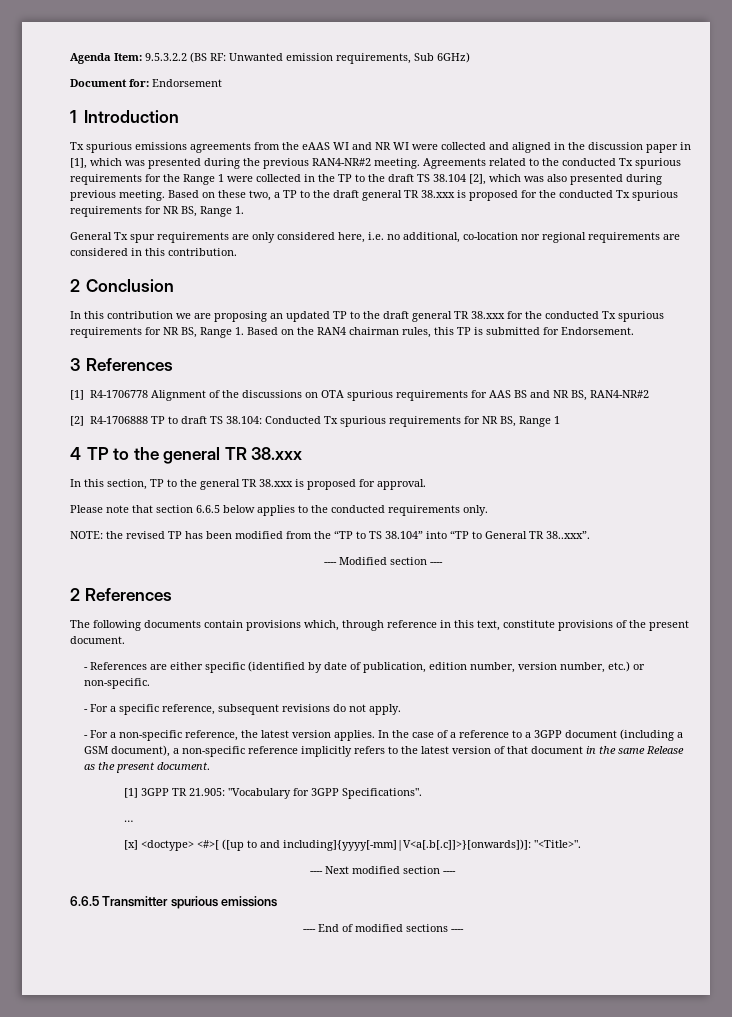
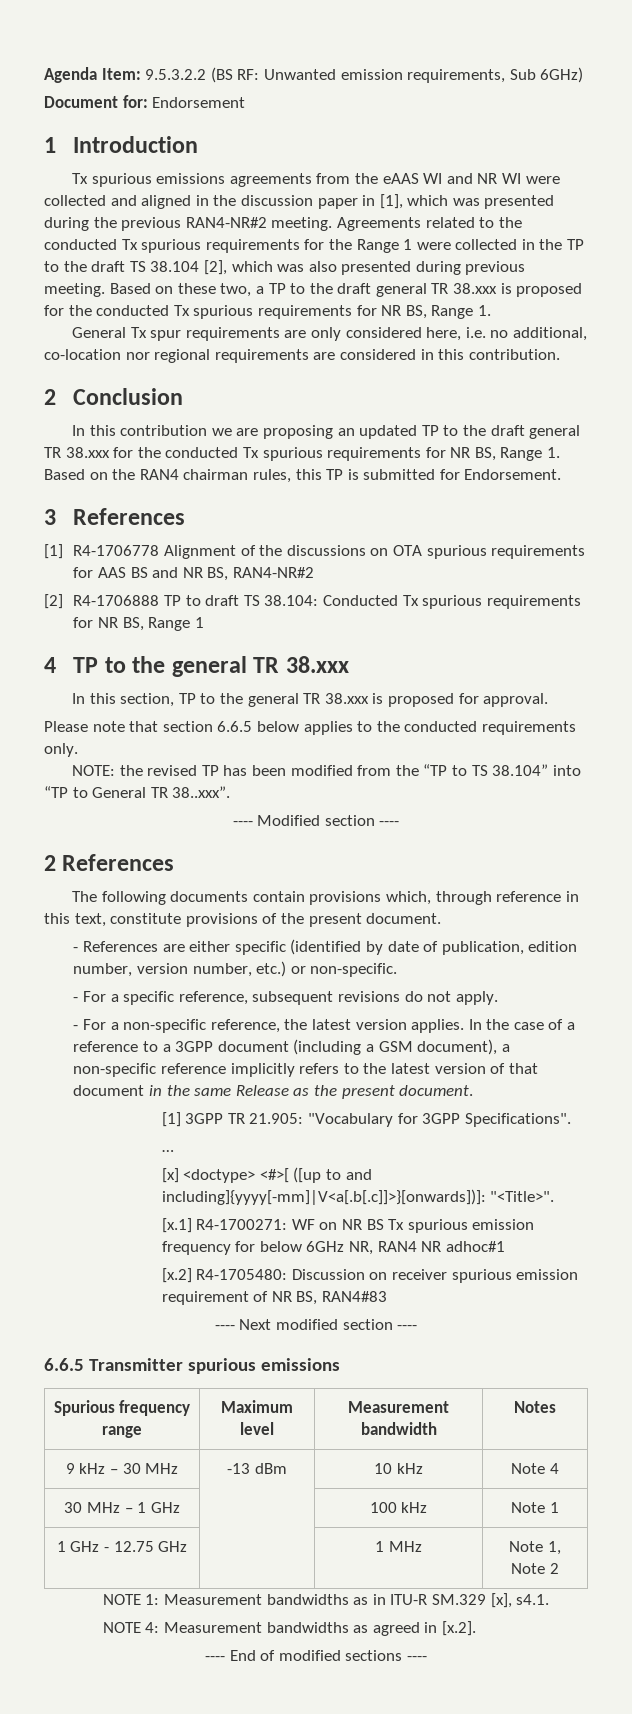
(582, 844) none -> [161,1218,535,1233] [161,1241,505,1255] [161,1268,579,1283] [161,1291,387,1305] // [x.1] R4-1700271: WF on NR BS Tx spurious emission frequency for below 6GHz NR, RAN4 NR adhoc#1 // [x.2] R4-1705480: Discussion on receiver spurious emission requirement of NR BS, RAN4#83
(278, 901) none -> [53,1400,191,1416] [102,1426,142,1438] [221,1400,293,1413] [240,1422,274,1435] [348,1401,449,1413] [360,1422,437,1435] [514,1401,556,1413] [65,1463,179,1474] [227,1463,287,1474] [374,1463,423,1474] [511,1463,559,1474] [64,1502,180,1513] [369,1502,428,1513] [511,1502,559,1513] [56,1541,188,1552] [375,1541,422,1552] [509,1541,561,1555] [511,1563,559,1574] [102,1593,550,1608] [102,1621,476,1636] // Spurious frequency range | Maximum level | Measurement bandwidth | Notes // 9 kHz – 30 MHz | -13 dBm | 10 kHz | Note 4 // 30 MHz – 1 GHz | | 100 kHz | Note 1 // 1 GHz - 12.75 GHz | | 1 MHz | Note 1, Note 2 // NOTE 1: Measurement bandwidths as in ITU-R SM.329 [x], s4.1. // NOTE 4: Measurement bandwidths as agreed in [x.2].

